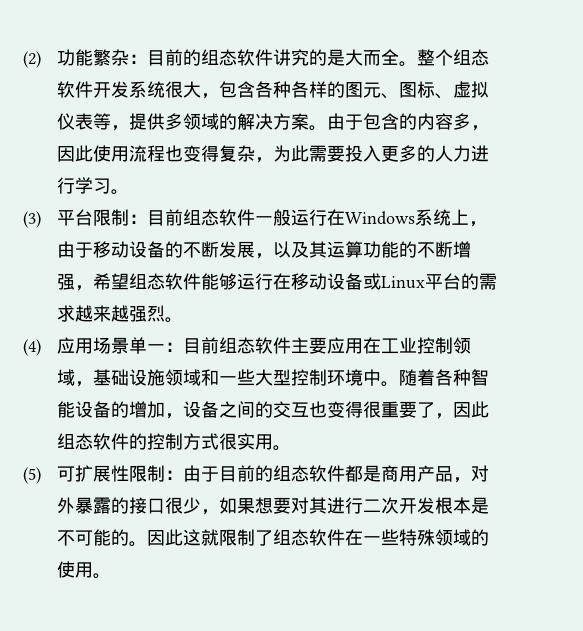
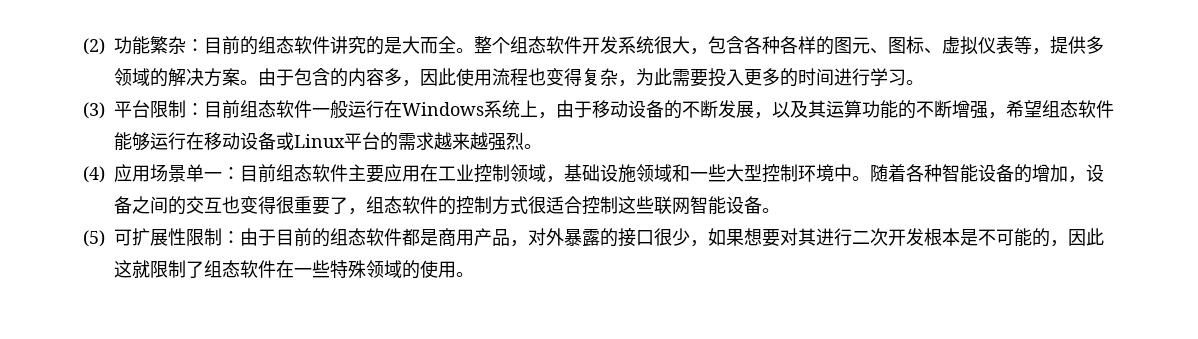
[434,145,471,162] 人力 -> [798,68,834,86] 时间
[452,401,489,418] 因此 -> (366, 211) none
[236,433,273,450] 实用 -> [546,196,762,215] 适合控制这些联网智能设备
[128,541,147,547] 。 -> [1050,240,1068,247] ，

